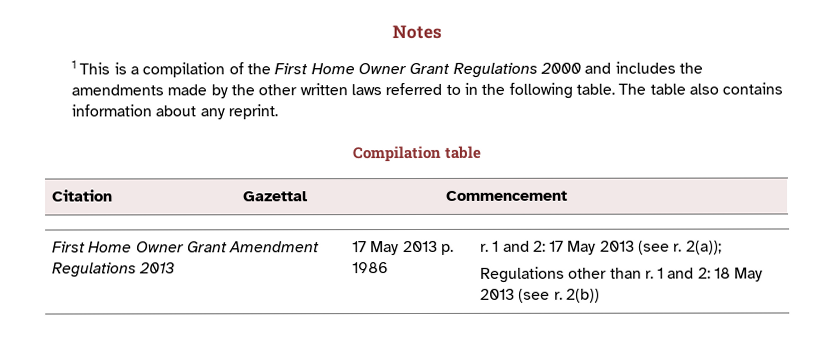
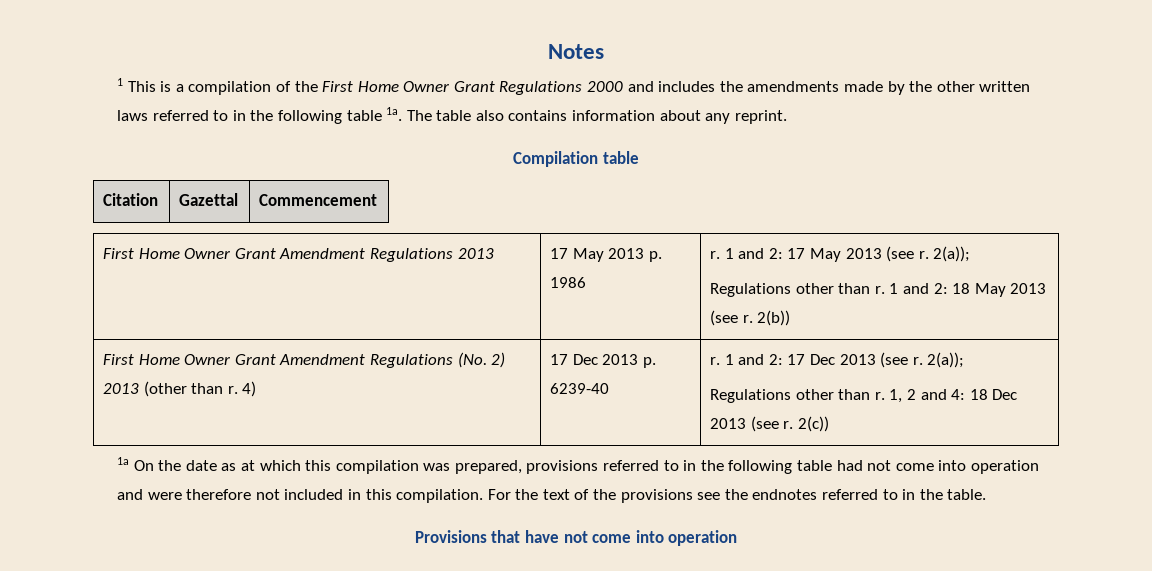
[575,83,615,95] table. -> [346,107,403,121] table 1a.
(600, 295) none -> [103,352,506,368] [103,381,257,397] [550,354,656,368] [550,383,610,394] [710,352,965,368] [710,389,1018,403] [710,416,829,432] [117,457,1039,474] [117,489,987,503] [414,530,738,546] // First Home Owner Grant Amendment Regulations (No. 2) 2013 (other than r. 4) | 17 Dec 2013 p. 6239-40 | r. 1 and 2: 17 Dec 2013 (see r. 2(a)); // Regulations other than r. 1, 2 and 4: 18 Dec 2013 (see r. 2(c)) // 1a On the date as at which this compilation was prepared, provisions referred to in the following table had not come into operation and were therefore not included in this compilation. For the text of the provisions see the endnotes referred to in the table. // Provisions that have not come into operation

